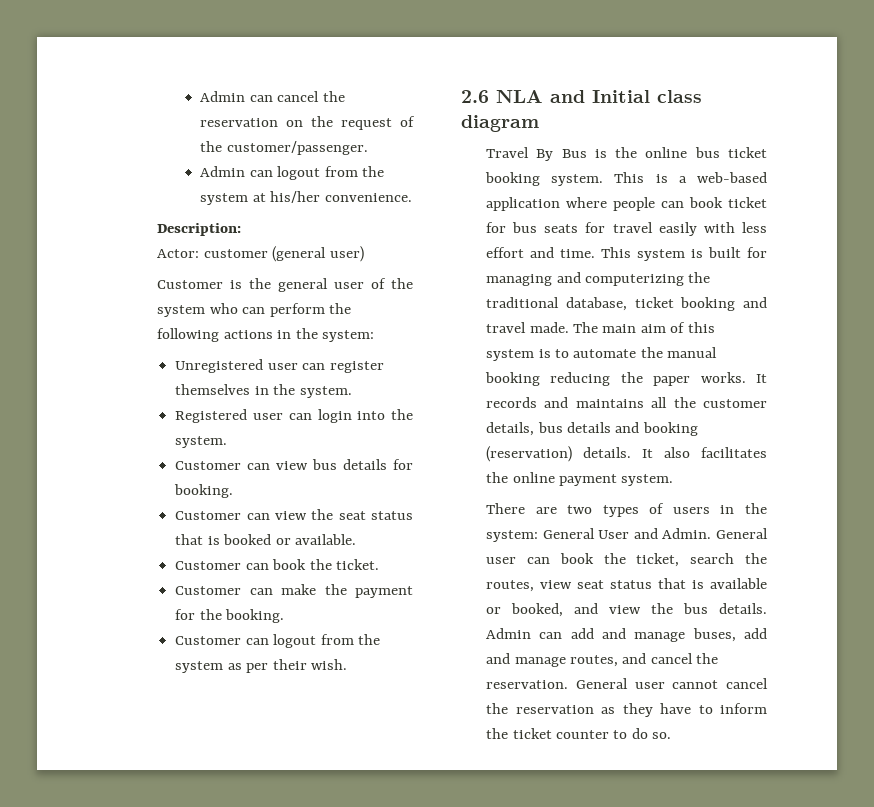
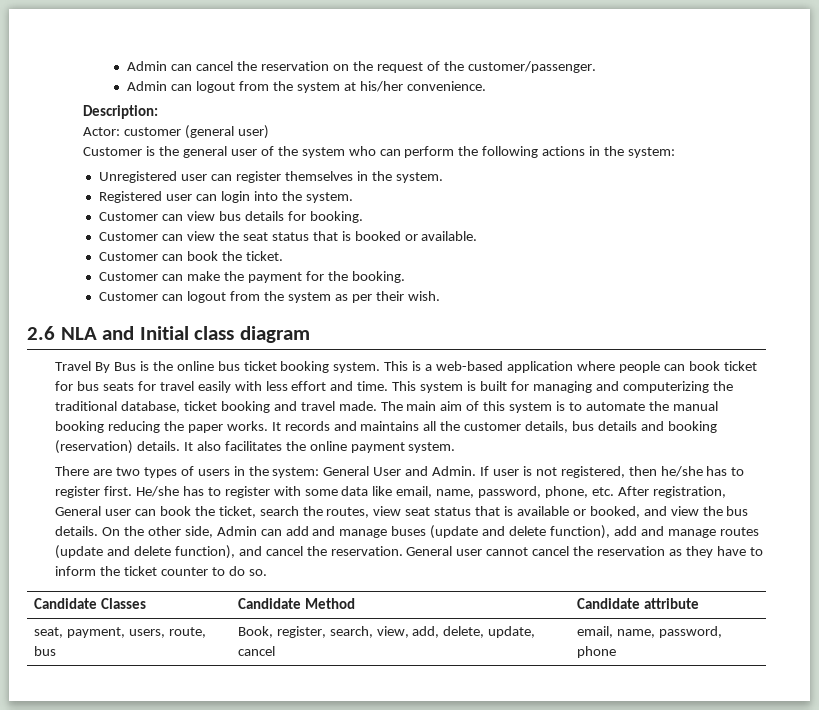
(712, 533) none -> [480,466,745,478] [55,486,726,498] If user is not registered, then he/she has to register first. He/she has to register with some data like email, name, password, phone, etc. After registration,
(767, 608) none -> [102,526,213,538] On the other side,
[692,628,767,642] [486,653,618,667] buses, add and manage routes, -> [391,525,759,539] [55,545,235,559] buses (update and delete function), add and manage routes (update and delete function),
(672, 735) none -> [33,598,146,609] [237,598,355,609] [576,598,699,609] [33,627,206,638] [33,646,56,656] [237,626,536,638] [237,646,275,656] [576,626,722,638] [576,646,616,658] // Candidate Classes | Candidate Method | Candidate attribute // seat, payment, users, route, bus | Book, register, search, view, add, delete, update, cancel | email, name, password, phone

